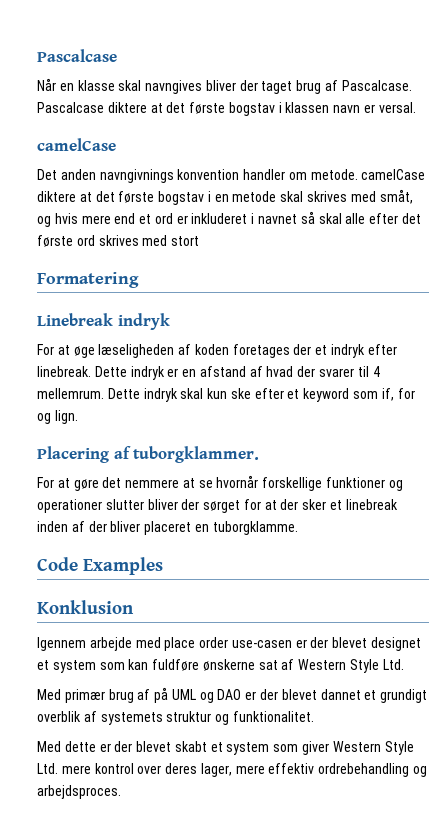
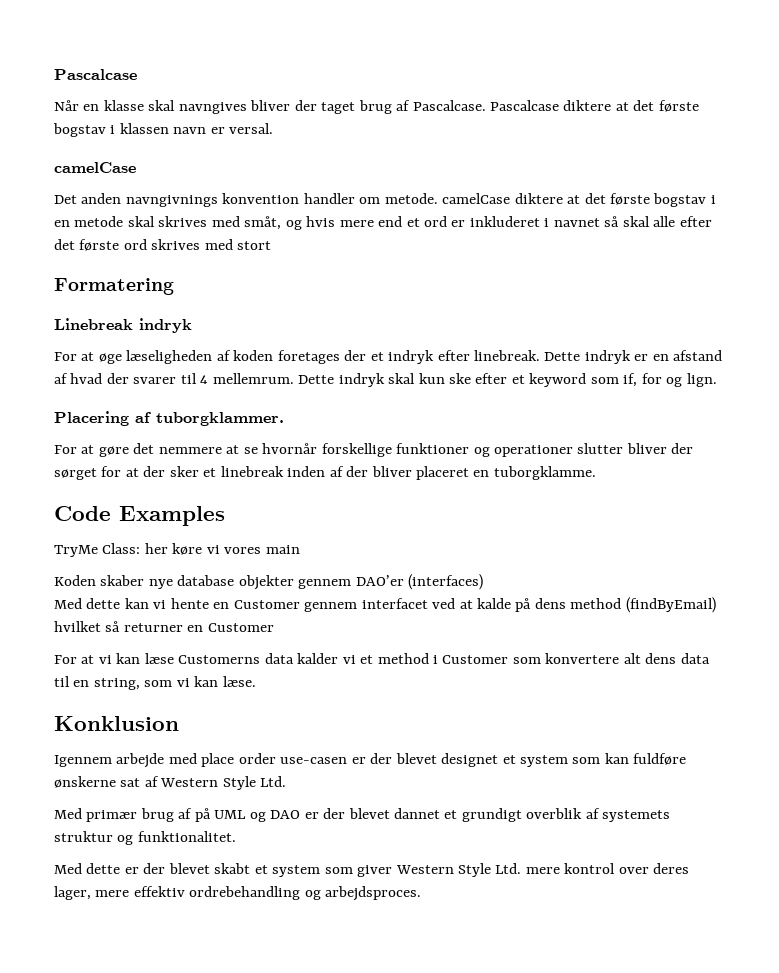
(163, 566) none -> [54,543,300,557] [54,574,484,590] [54,597,716,613] [54,621,274,632] [54,653,710,664] [54,676,256,690] // TryMe Class: her køre vi vores main // Koden skaber nye database objekter gennem DAO’er (interfaces) // Med dette kan vi hente en Customer gennem interfacet ved at kalde på dens method (findByEmail) hvilket så returner en Customer // For at vi kan læse Customerns data kalder vi et method i Customer som konvertere alt dens data til en string, som vi kan læse.

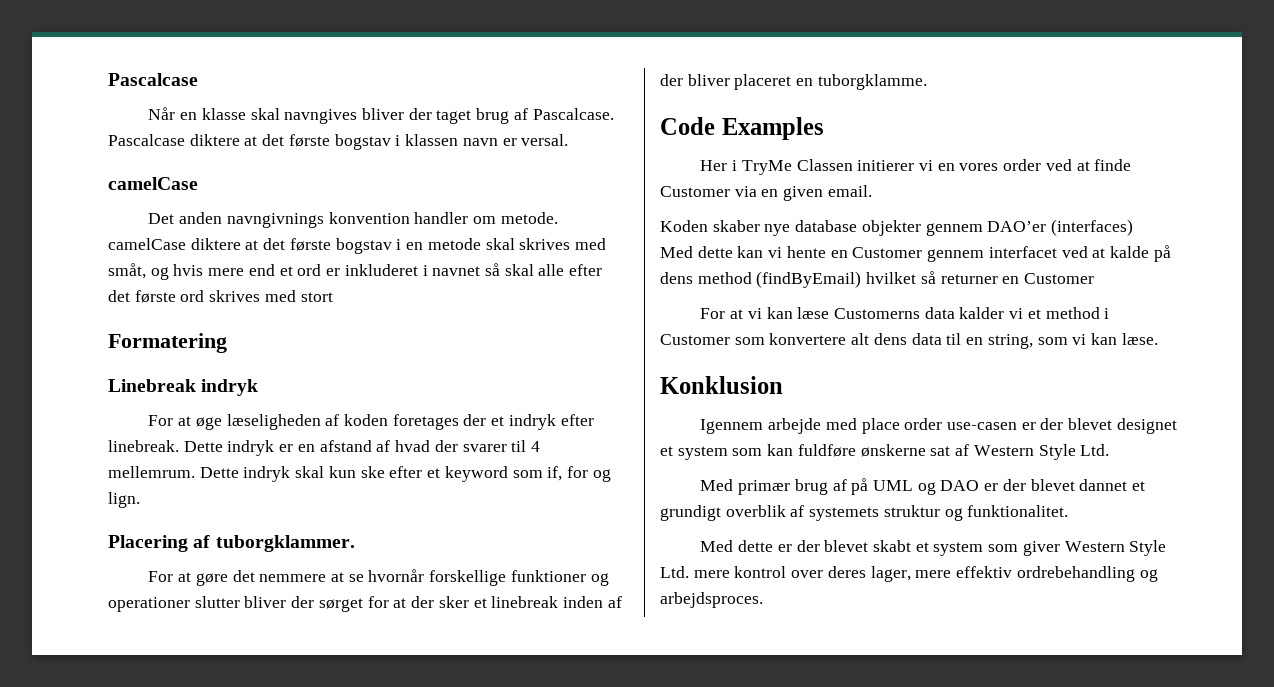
[54,543,300,557] TryMe Class: her køre vi vores main -> [700,159,1132,175] [660,185,872,201] Her i TryMe Classen initierer vi en vores order ved at finde Customer via en given email.

